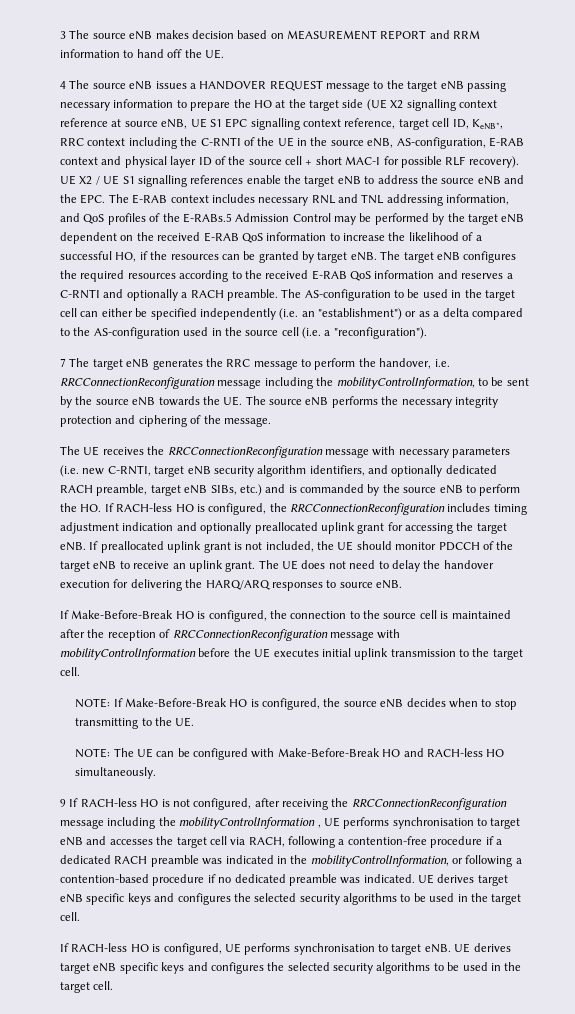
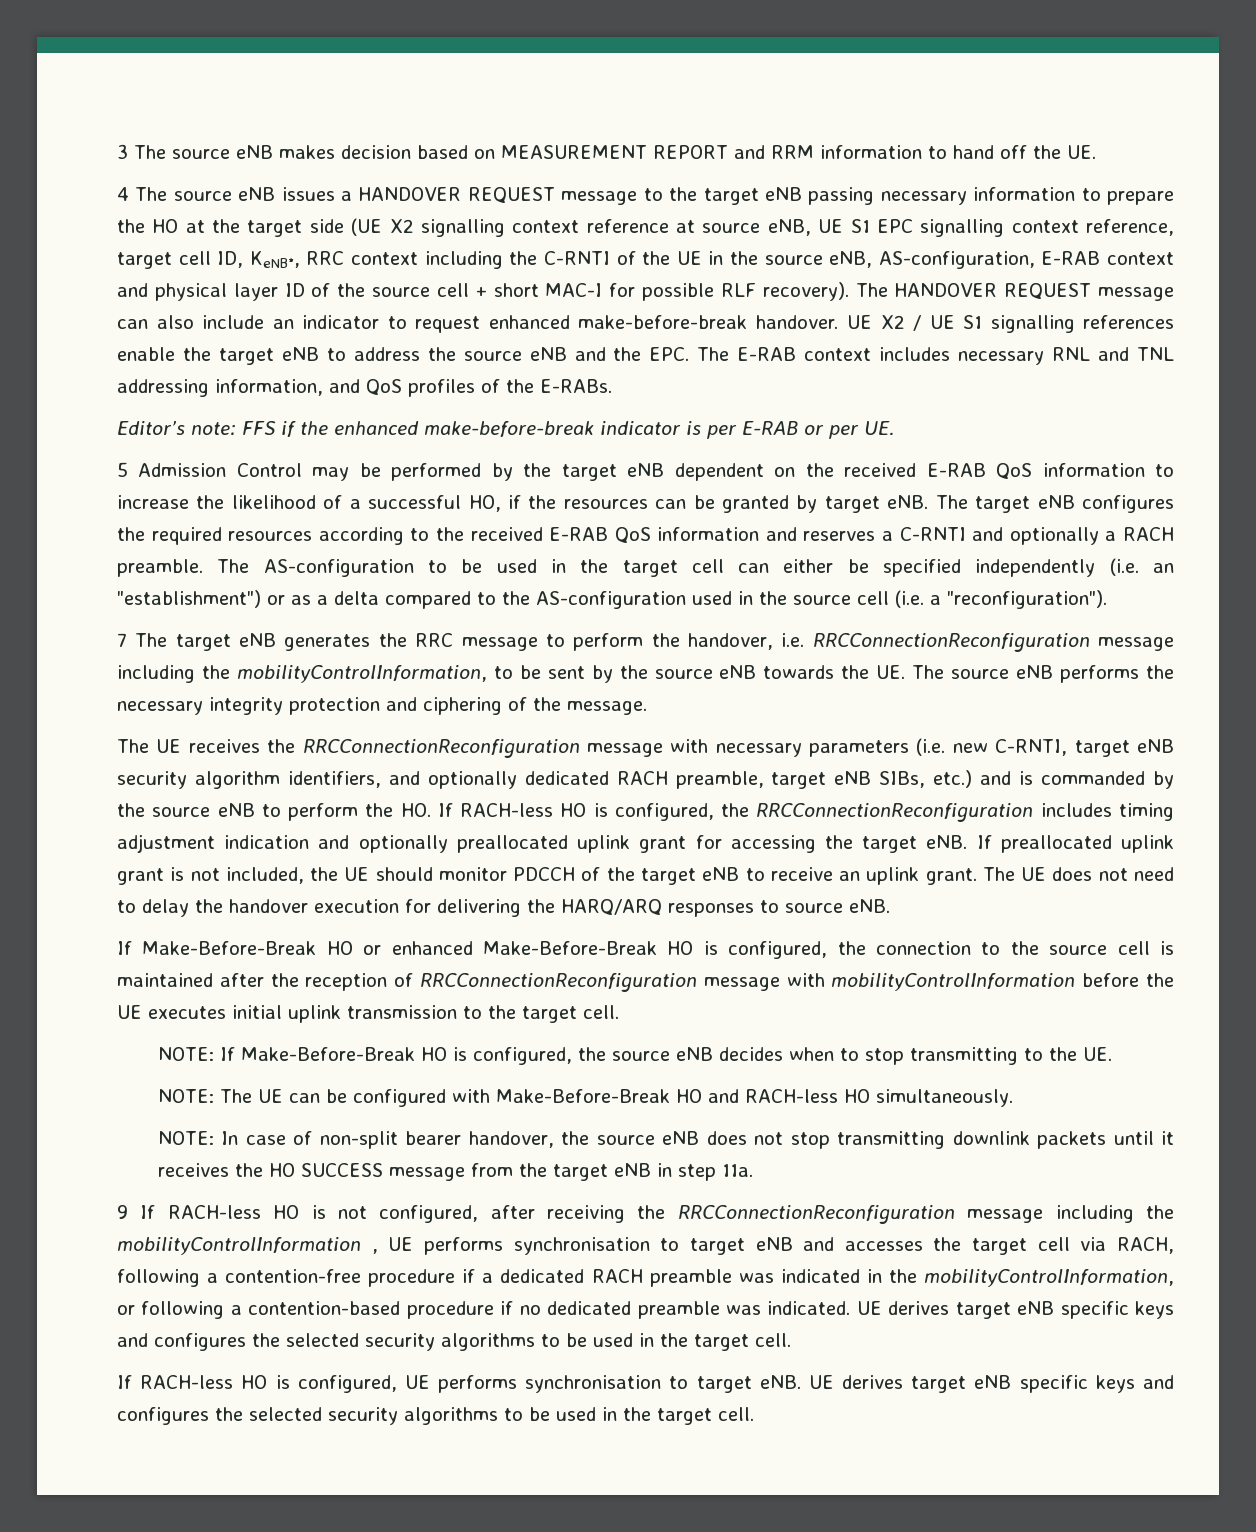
(519, 162) none -> [855,283,1174,301] [116,315,839,333] The HANDOVER REQUEST message can also include an indicator to request enhanced make-before-break handover.
[182,213,232,223] E-RABs.5 -> [539,379,612,393] [116,421,894,439] [116,462,128,477] E-RABs. // Editor’s note: FFS if the enhanced make-before-break indicator is per E-RAB or per UE. // 5
(194, 615) none -> [363,941,694,955] or enhanced Make-Before-Break HO
(157, 773) none -> [157,1131,1174,1149] [157,1163,753,1181] // NOTE: In case of non-split bearer handover, the source eNB does not stop transmitting downlink packets until it receives the HO SUCCESS message from the target eNB in step 11a.

